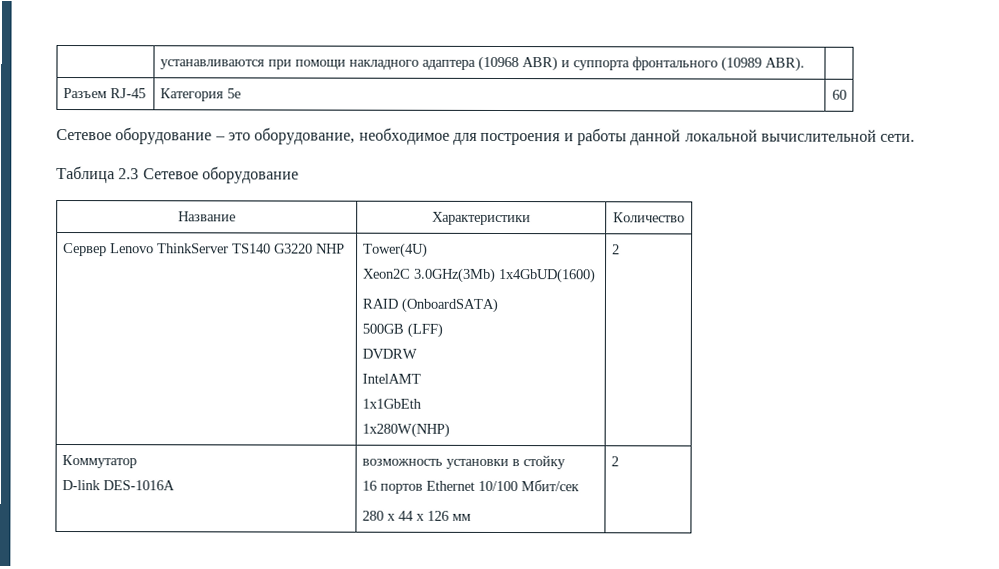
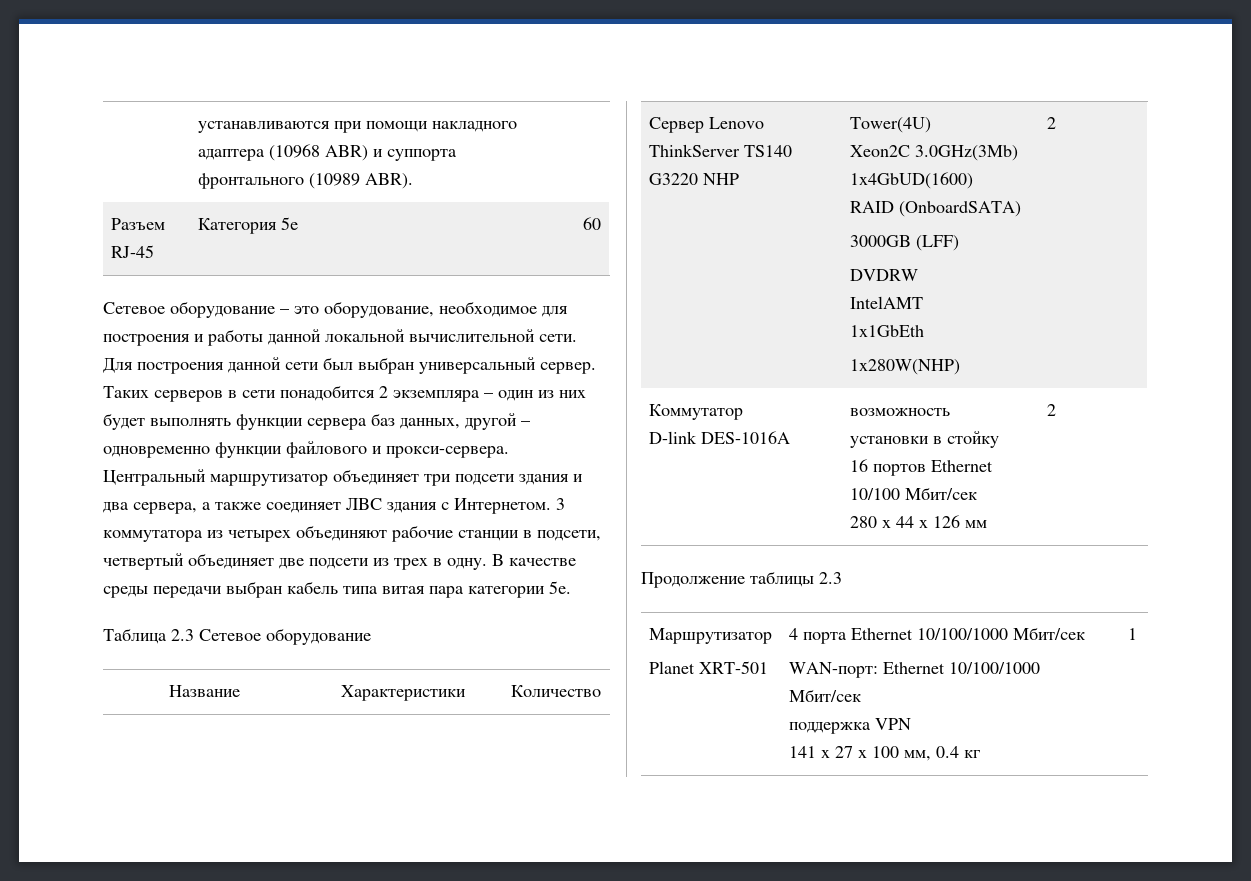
(916, 137) none -> [103,357,596,374] [103,385,586,402] [103,413,530,430] [103,441,509,458] [103,469,583,486] [103,498,565,514] [103,525,601,542] [103,553,576,570] [103,581,571,598] Для построения данной сети был выбран универсальный сервер. Таких серверов в сети понадобится 2 экземпляра – один из них будет выполнять функции сервера баз данных, другой – одновременно функции файлового и прокси-сервера. Центральный маршрутизатор объединяет три подсети здания и два сервера, а также соединяет ЛВС здания с Интернетом. 3 коммутатора из четырех объединяют рабочие станции в подсети, четвертый объединяет две подсети из трех в одну. В качестве среды передачи выбран кабель типа витая пара категории 5е.
[361,323,404,334] 500GB -> [850,235,912,247] 3000GB
(619, 461) none -> [641,571,842,588] [649,628,773,644] [649,661,769,674] [789,627,1086,644] [789,662,1041,678] [789,689,862,702] [789,718,912,734] [789,746,981,761] [1128,628,1138,640] // Продолжение таблицы 2.3 // Маршрутизатор // Planet XRT-501 | 4 порта Ethernet 10/100/1000 Мбит/сек // WAN-порт: Ethernet 10/100/1000 Мбит/сек // поддержка VPN // 141 x 27 x 100 мм, 0.4 кг | 1

